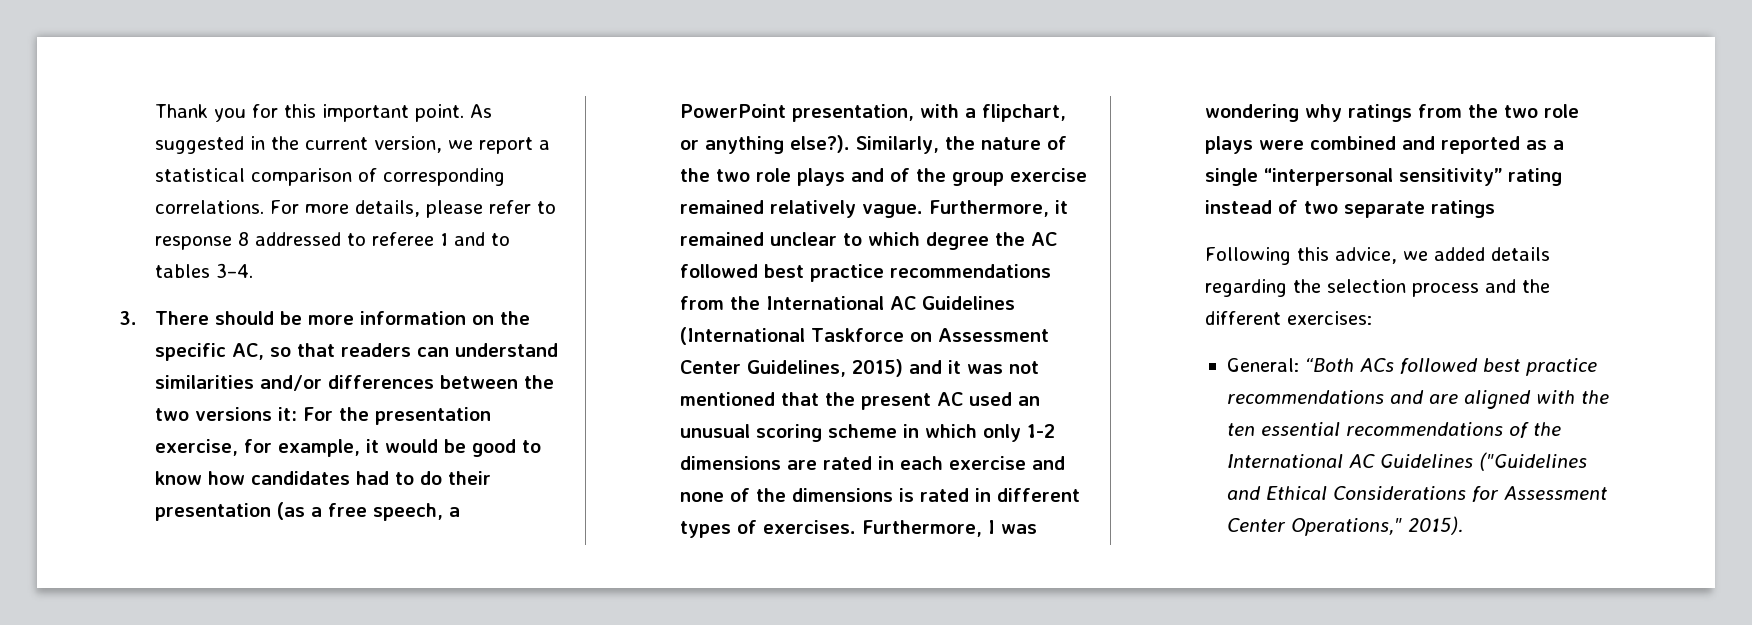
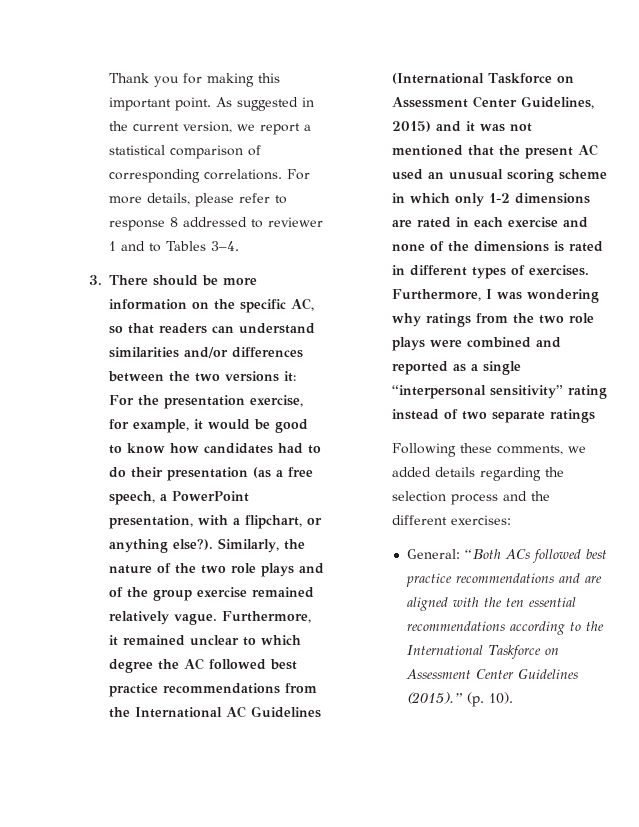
(278, 111) none -> [206,73,254,87] making
[371,232,434,246] referee -> [267,217,323,227] reviewer
[154,264,210,278] tables -> [165,241,207,251] Tables
[1296,247,1397,264] this advice, -> [459,443,563,455] these comments,
[1509,422,1562,438] [1227,452,1588,471] [1227,486,1609,502] [1227,516,1464,536] of the International AC Guidelines ("Guidelines and Ethical Considerations for Assessment Center Operations," 2015). -> [509,621,604,635] [406,645,559,659] [405,669,578,679] [406,692,513,707] according to the International Taskforce on Assessment Center Guidelines (2015).” (p. 10).

